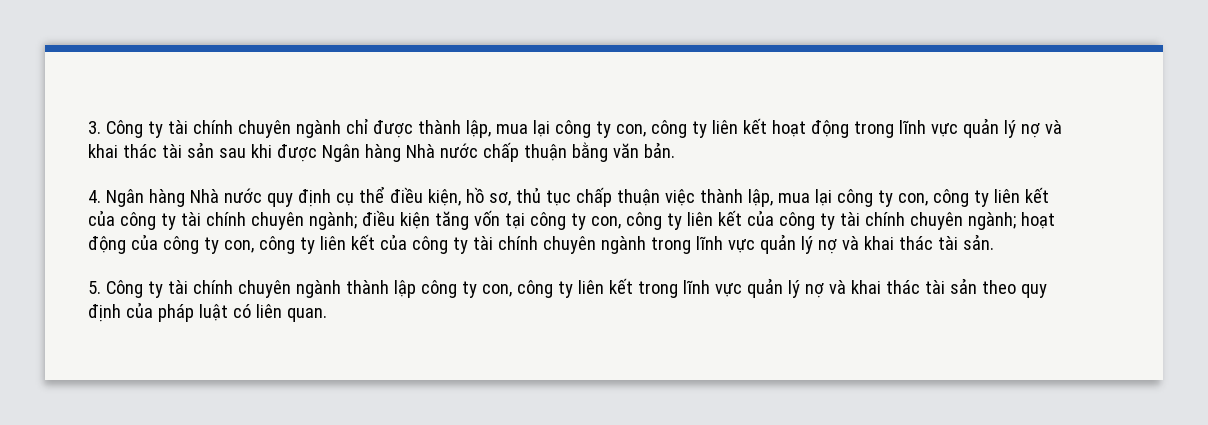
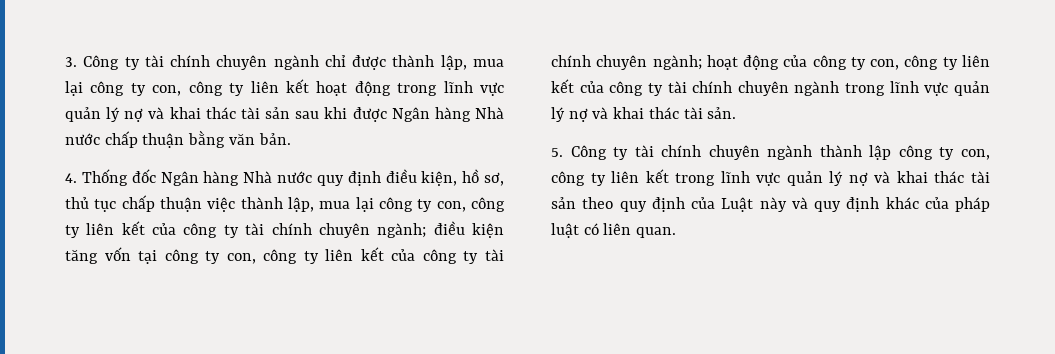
(101, 196) none -> [81,169,156,186] Thống đốc
[335,186,385,206] cụ thể -> (381, 178) none
(153, 310) none -> [721,197,949,212] Luật này và quy định khác của

